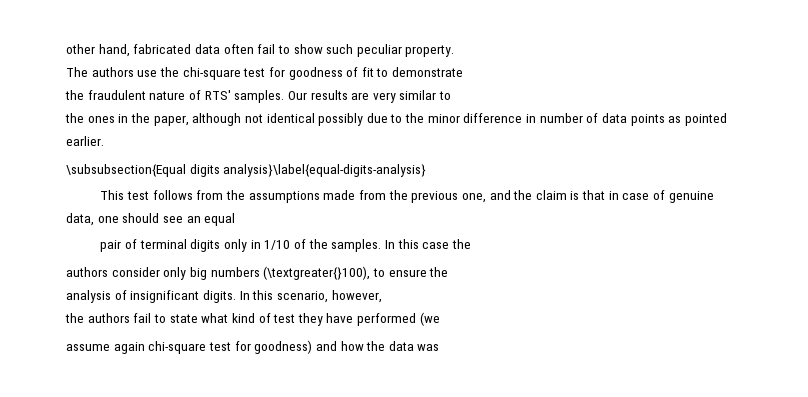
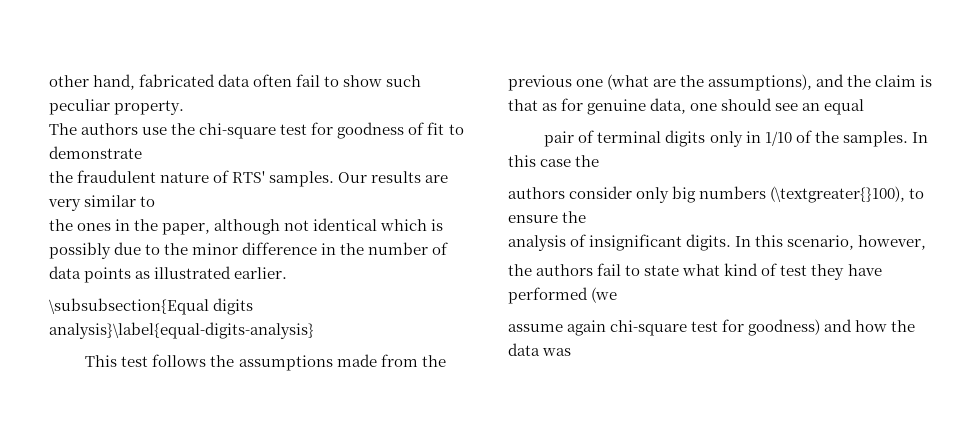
(315, 118) none -> [380,219,444,231] which is
(537, 118) none -> [340,243,365,255] the
[684,113,727,126] pointed -> [154,266,232,279] illustrated
[196,190,224,200] from -> (207, 360) none
[461,193,486,203] one, -> [576,74,813,91] one (what are the assumptions),
[608,190,666,200] in case of -> [542,98,584,111] as for

